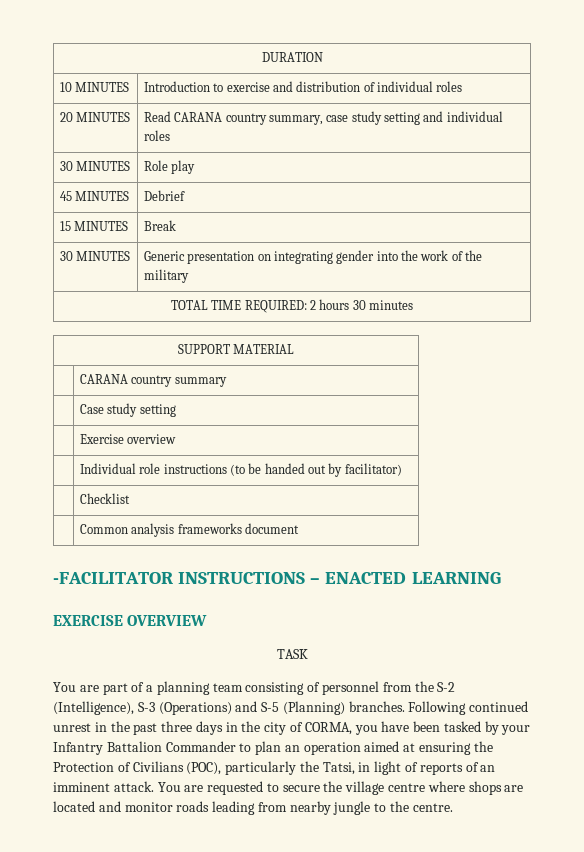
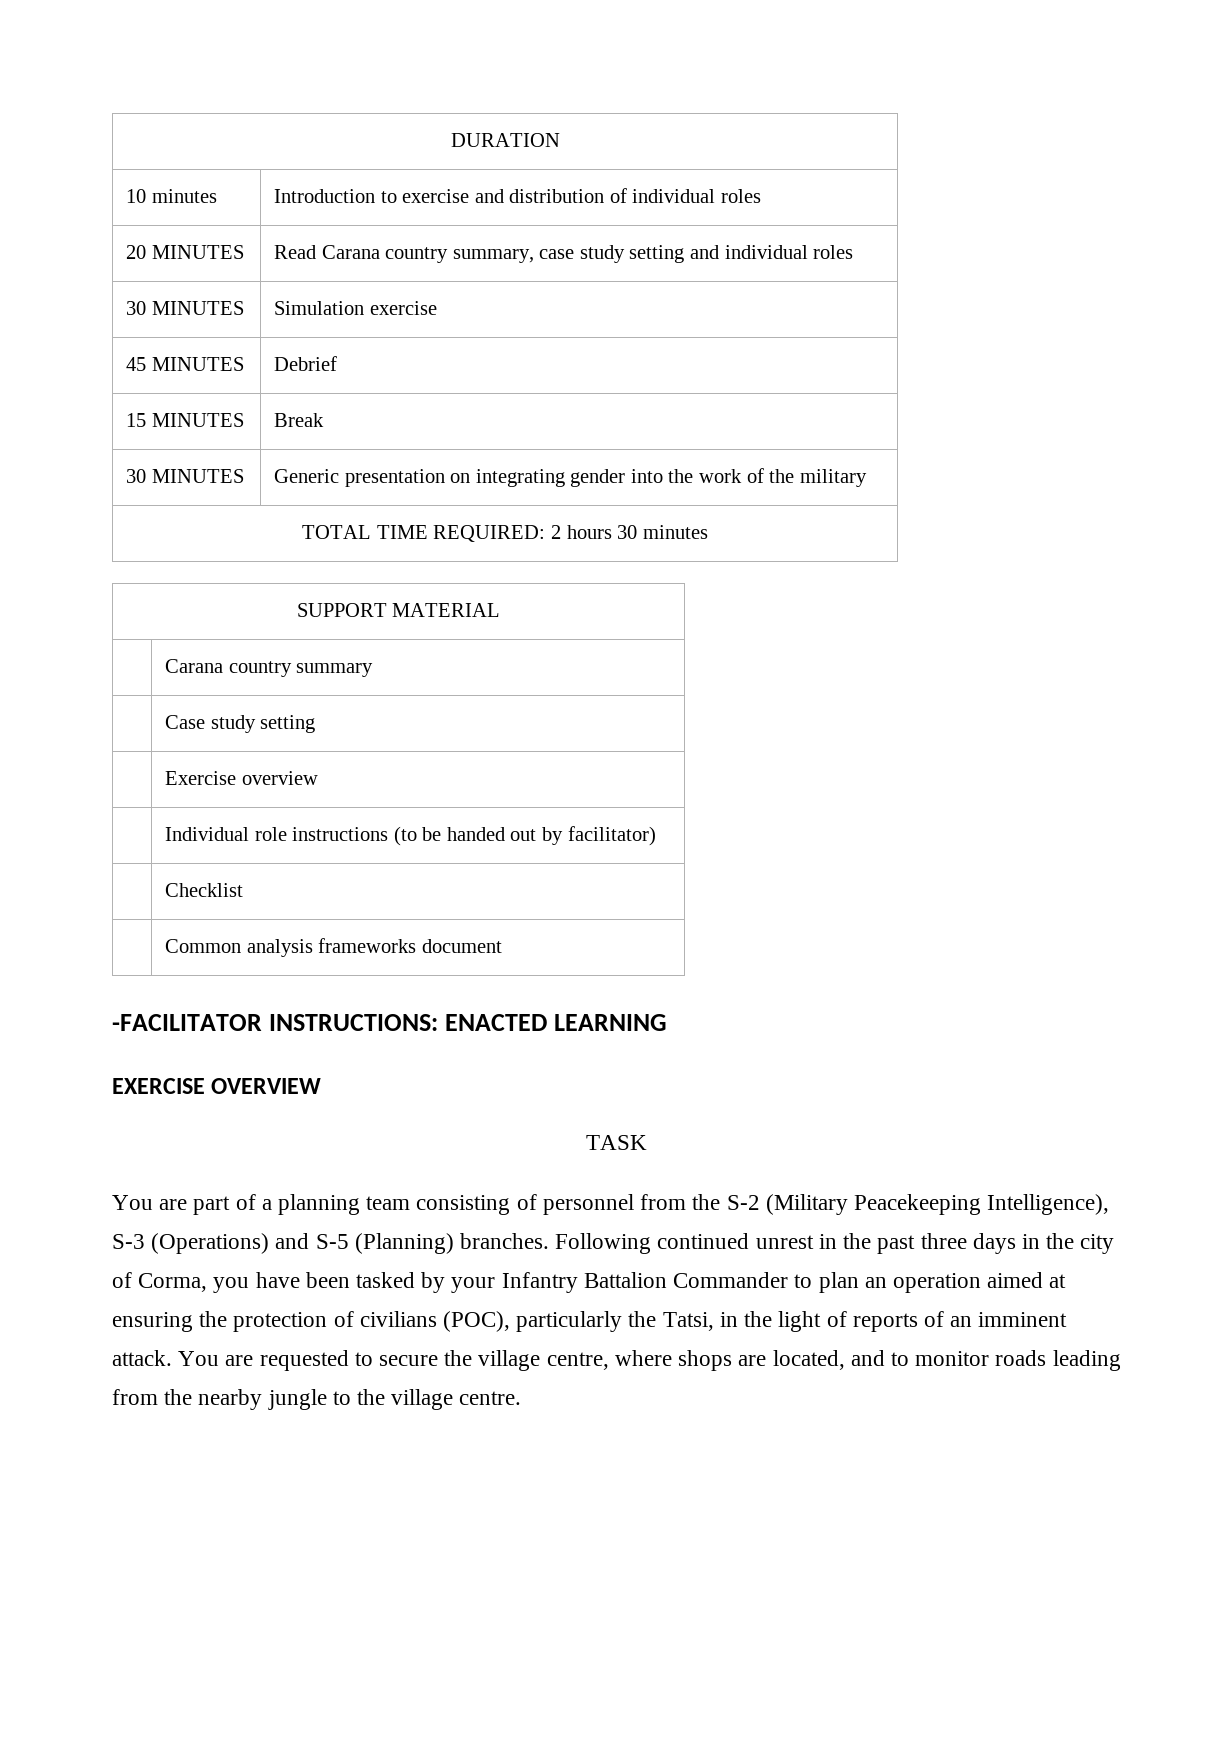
[75,82,130,92] MINUTES -> [151,189,217,203] minutes
[174,112,223,122] CARANA -> [321,245,380,259] Carana
[143,160,196,174] Role play -> [274,301,437,315] Simulation exercise
[79,374,128,384] CARANA -> [165,659,224,673] Carana
[178,572,321,584] INSTRUCTIONS – -> [268,1014,438,1031] INSTRUCTIONS:
[53,701,134,715] (Intelligence), -> [765,1194,1110,1215] (Military Peacekeeping Intelligence),
[304,722,352,735] CORMA, -> [138,1273,208,1292] Corma,
[53,761,184,772] Protection of Civilians -> [233,1311,437,1332] protection of civilians
(371, 767) none -> [744,1311,773,1327] the
[388,783,426,792] centre -> [546,1352,609,1370] centre,
[53,801,121,812] located and -> [772,1350,909,1370] located, and to
(287, 807) none -> [164,1389,193,1405] the
(410, 806) none -> [391,1389,454,1410] village

